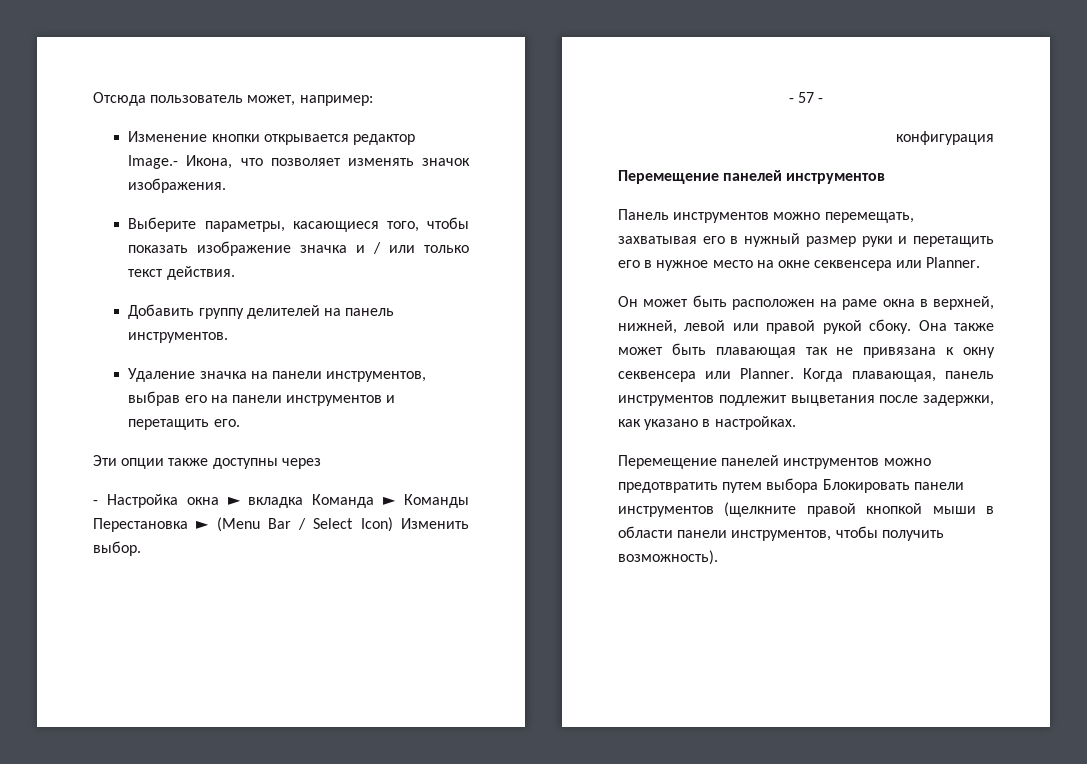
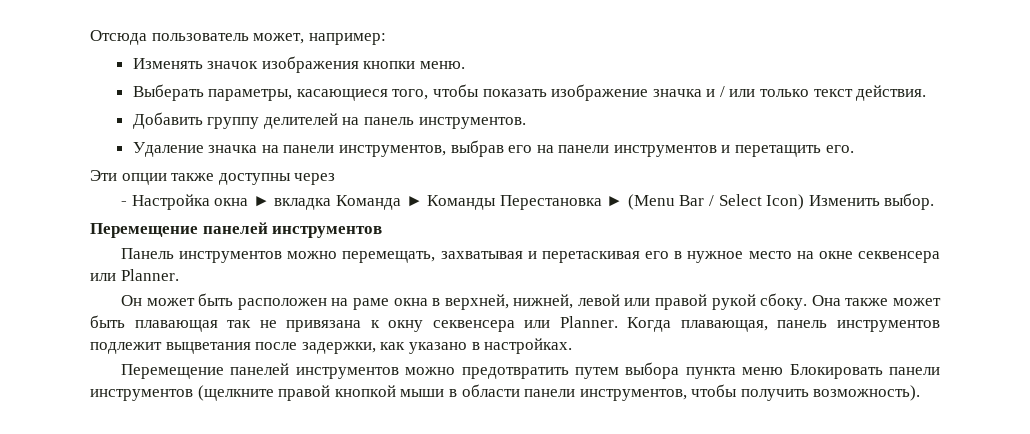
[128,131,415,145] [128,155,470,169] [128,178,227,193] [128,217,197,232] Изменение кнопки открывается редактор Image.- Икона, что позволяет изменять значок изображения. // Выберите -> [132,56,465,73] [132,84,204,101] Изменять значок изображения кнопки меню. // Выберать
[788,92,824,103] [896,131,994,145] // - 57 - // конфигурация -> (935, 201) none
[702,233,994,247] его в нужный размер руки и перетащить -> [527,251,640,263] и перетаскивая
(819, 485) none -> [685,367,784,379] пункта меню

